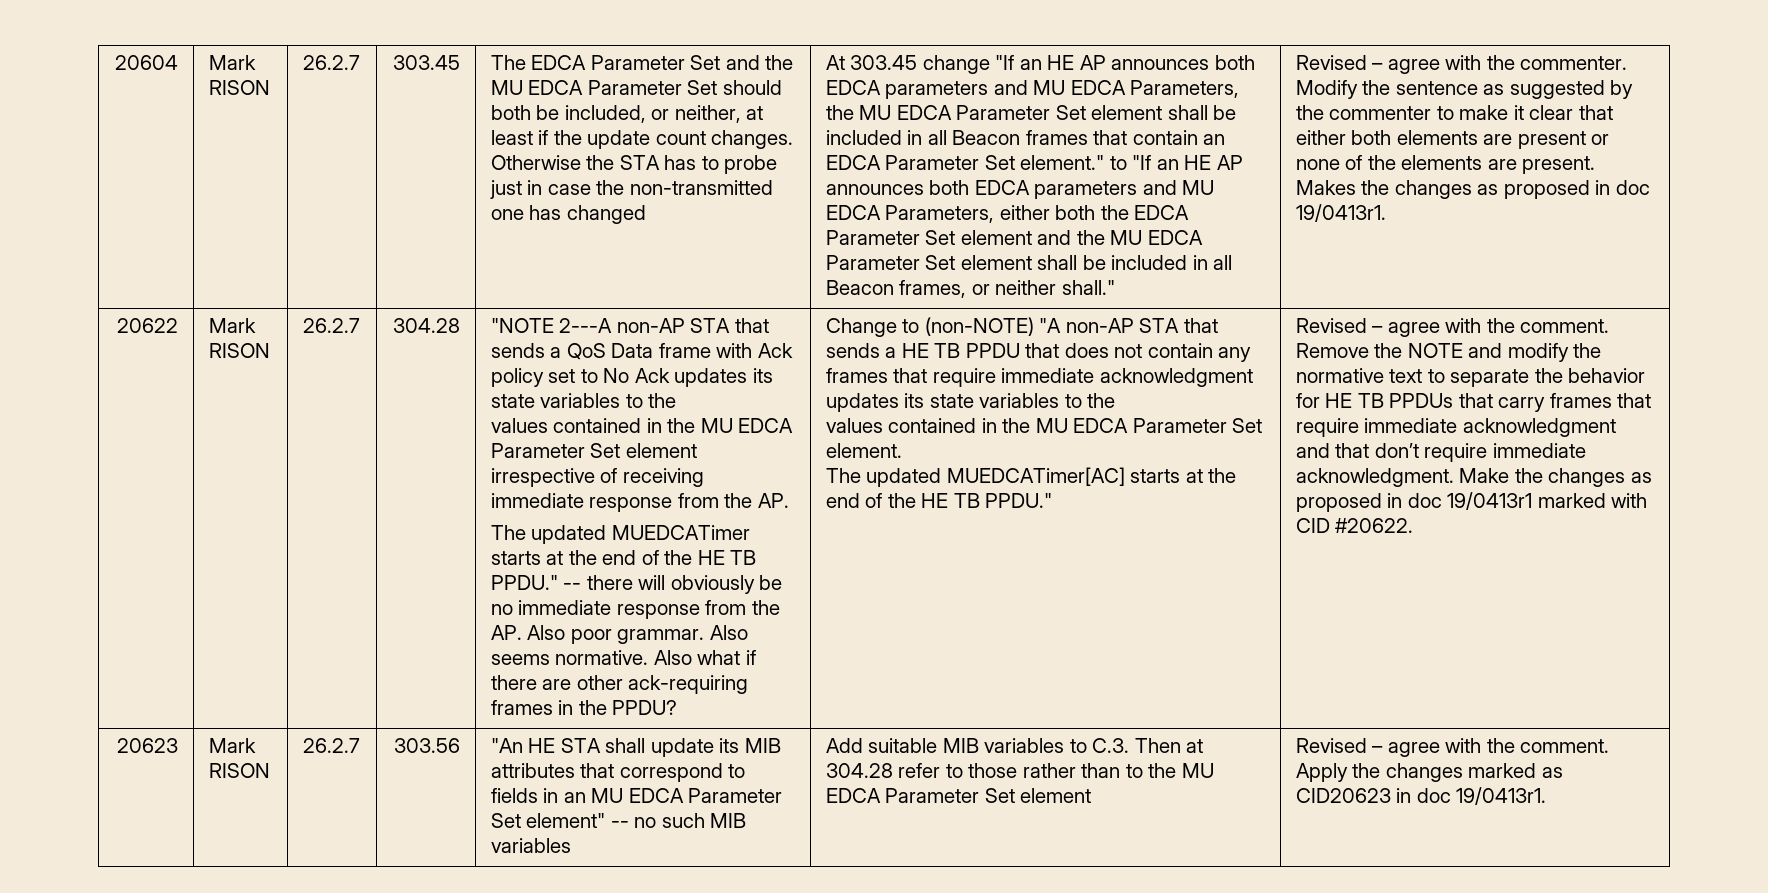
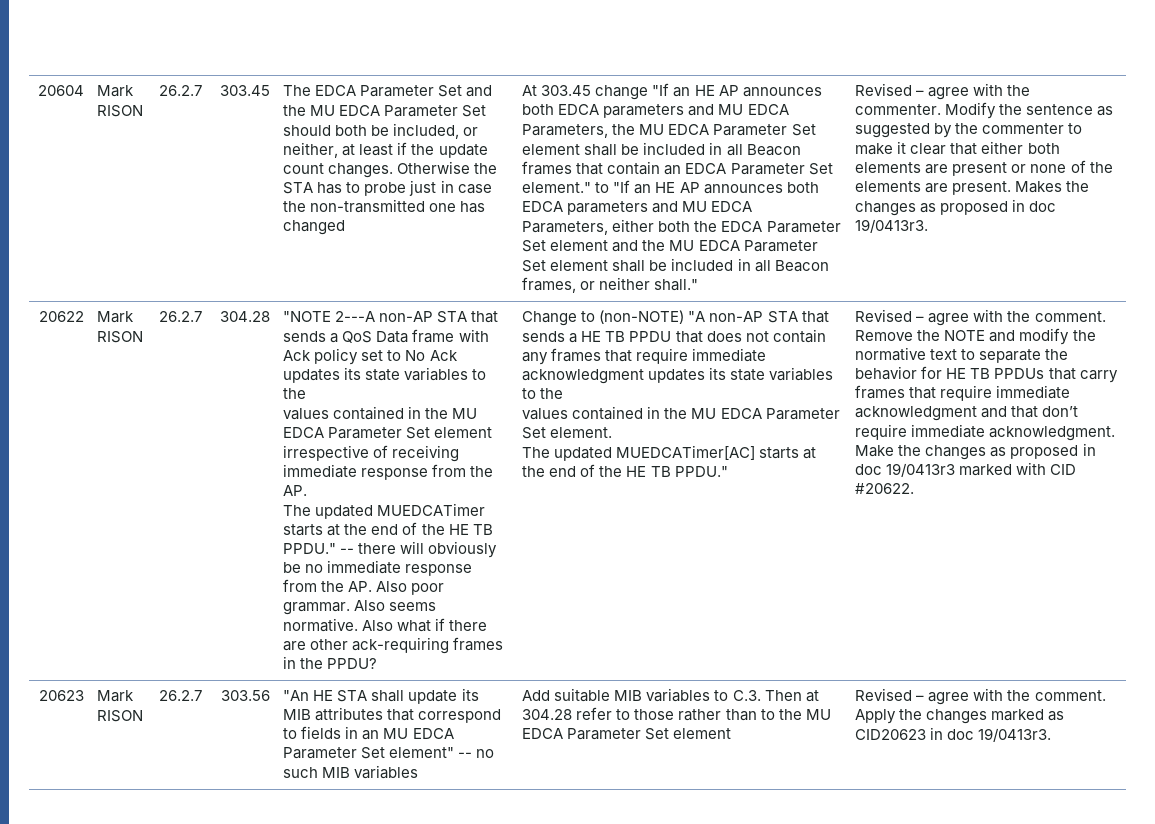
[1295,204,1386,222] 19/0413r1. -> [855,219,929,233] 19/0413r3.
[1447,492,1533,510] 19/0413r1 -> [886,463,956,477] 19/0413r3
[1456,787,1547,805] 19/0413r1. -> [978,728,1052,742] 19/0413r3.

